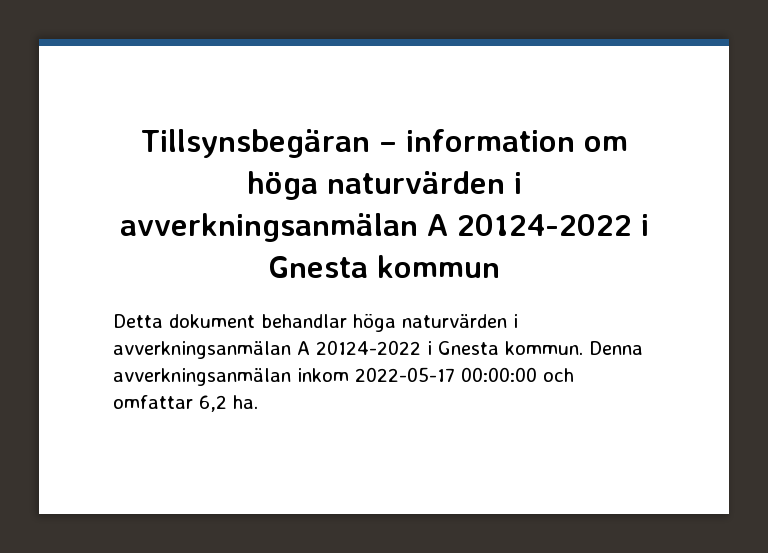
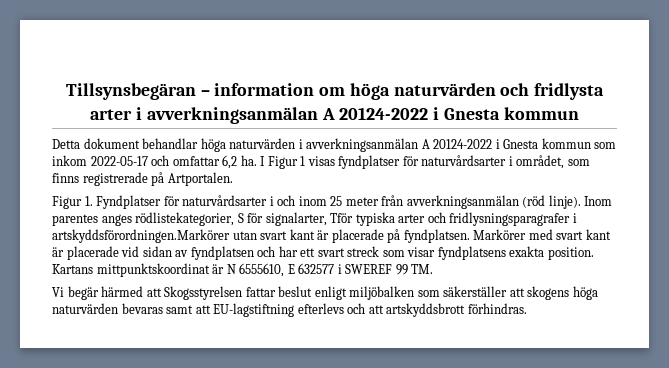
(505, 182) none -> [500,83,605,100] [90,109,133,120] och fridlysta arter
[505,341,643,355] [113,368,291,386] kommun. Denna avverkningsanmälan -> [541,138,617,149] kommun som
[461,367,537,382] 00:00:00 -> (148, 161) none
(258, 402) none -> [260,155,590,169] [52,172,233,186] [52,195,613,209] [52,212,577,226] [52,229,611,243] [52,246,594,260] [52,263,434,277] [52,286,598,300] [52,303,527,317] I Figur 1 visas fyndplatser för naturvårdsarter i området, som finns registrerade på Artportalen. // Figur 1. Fyndplatser för naturvårdsarter i och inom 25 meter från avverkningsanmälan (röd linje). Inom parentes anges rödlistekategorier, S för signalarter, Tför typiska arter och fridlysningsparagrafer i artskyddsförordningen.Markörer utan svart kant är placerade på fyndplatsen. Markörer med svart kant är placerade vid sidan av fyndplatsen och har ett svart streck som visar fyndplatsens exakta position. Kartans mittpunktskoordinat är N 6555610, E 632577 i SWEREF 99 TM. // Vi begär härmed att Skogsstyrelsen fattar beslut enligt miljöbalken som säkerställer att skogens höga naturvärden bevaras samt att EU-lagstiftning efterlevs och att artskyddsbrott förhindras.

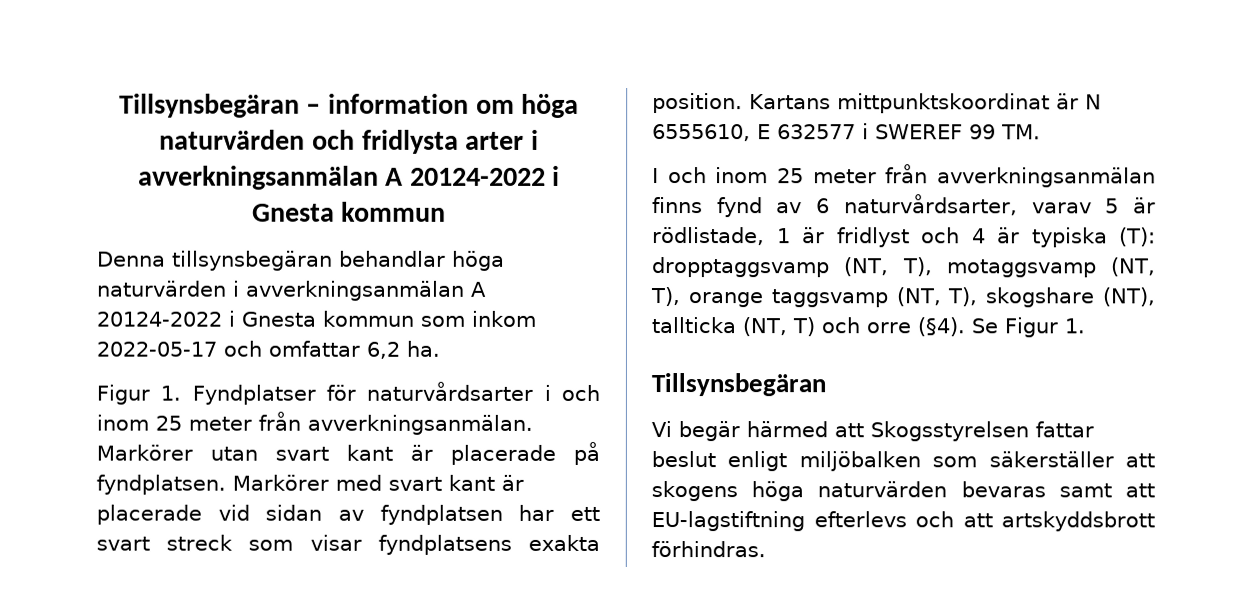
[52,138,140,149] Detta dokument -> [97,250,333,271] Denna tillsynsbegäran
[260,155,590,169] [52,172,233,186] I Figur 1 visas fyndplatser för naturvårdsarter i området, som finns registrerade på Artportalen. -> (440, 348) none
[406,195,613,209] [52,212,577,226] [52,229,230,243] avverkningsanmälan (röd linje). Inom parentes anges rödlistekategorier, S för signalarter, Tför typiska arter och fridlysningsparagrafer i artskyddsförordningen.Markörer -> [307,414,533,435] [96,444,193,461] avverkningsanmälan. Markörer
[257,246,276,257] och -> (503, 514) none
(434, 269) none -> [652,164,1156,188] [652,194,1156,218] [652,227,1156,248] [652,257,1156,278] [651,287,1156,308] [651,317,1085,338] [651,373,826,397] // I och inom 25 meter från avverkningsanmälan finns fynd av 6 naturvårdsarter, varav 5 är rödlistade, 1 är fridlyst och 4 är typiska (T): dropptaggsvamp (NT, T), motaggsvamp (NT, T), orange taggsvamp (NT, T), skogshare (NT), tallticka (NT, T) och orre (§4). Se Figur 1. // Tillsynsbegäran

